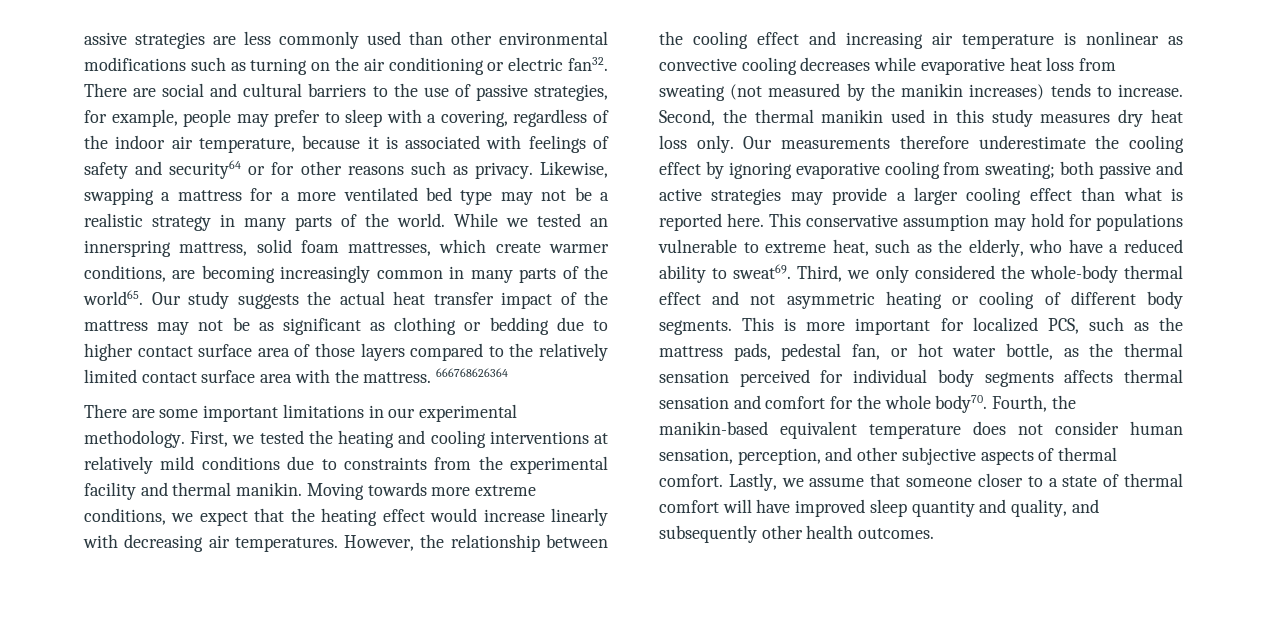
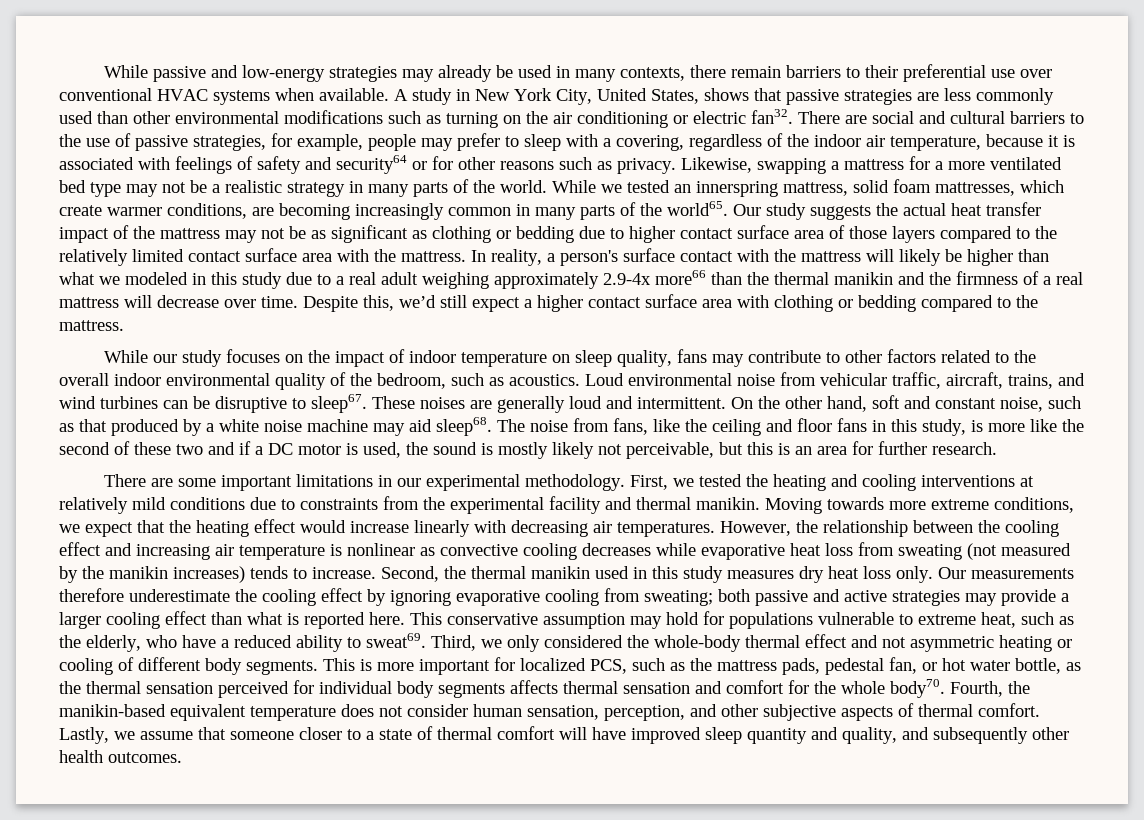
[84,32,127,45] assive -> [104,64,1053,82] [59,88,839,105] While passive and low-energy strategies may already be used in many contexts, there remain barriers to their preferential use over conventional HVAC systems when available. A study in New York City, United States, shows that passive
[436,368,509,377] 666768626364 -> [471,248,1049,266] [59,270,1083,289] [59,294,1038,312] [59,320,124,331] [104,349,1037,367] [59,372,1085,390] [59,394,1081,413] [59,417,1084,436] [59,441,997,459] In reality, a person's surface contact with the mattress will likely be higher than what we modeled in this study due to a real adult weighing approximately 2.9-4x more66 than the thermal manikin and the firmness of a real mattress will decrease over time. Despite this, we’d still expect a higher contact surface area with clothing or bedding compared to the mattress. // While our study focuses on the impact of indoor temperature on sleep quality, fans may contribute to other factors related to the overall indoor environmental quality of the bedroom, such as acoustics. Loud environmental noise from vehicular traffic, aircraft, trains, and wind turbines can be disruptive to sleep67. These noises are generally loud and intermittent. On the other hand, soft and constant noise, such as that produced by a white noise machine may aid sleep68. The noise from fans, like the ceiling and floor fans in this study, is more like the second of these two and if a DC motor is used, the sound is mostly likely not perceivable, but this is an area for further research.

